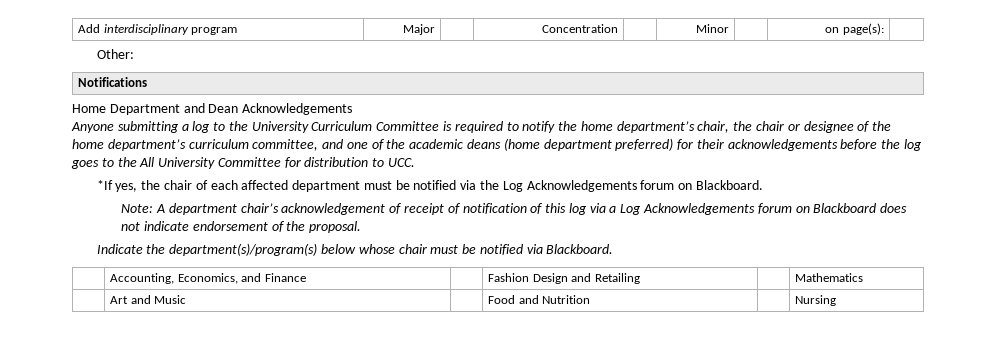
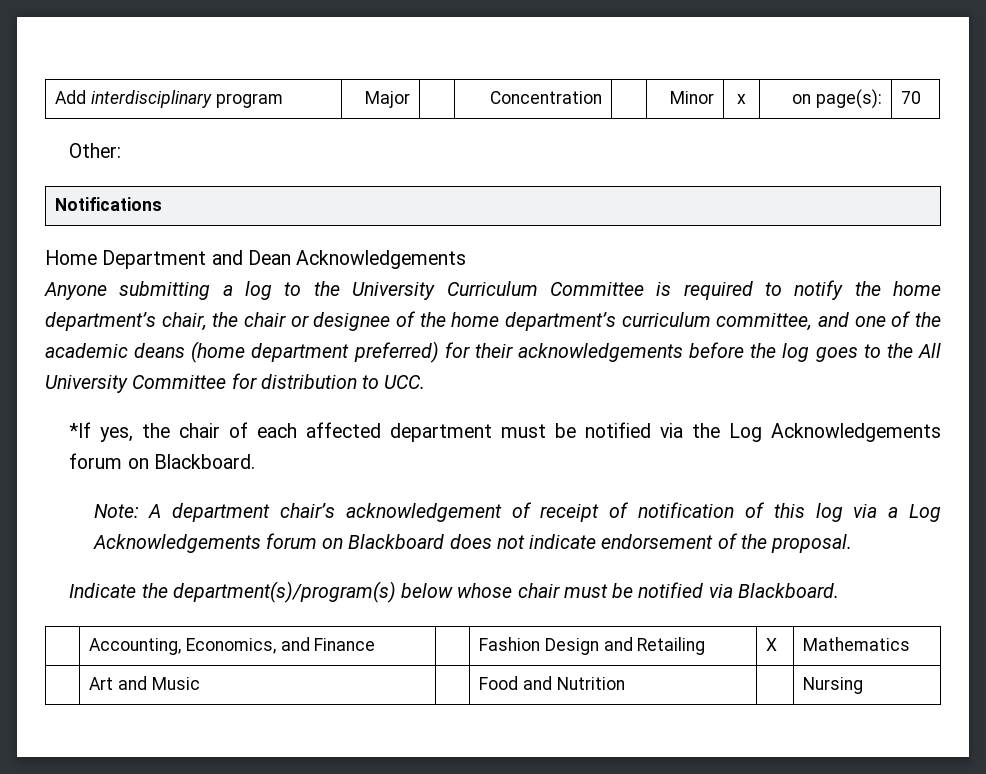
(729, 28) none -> [737,94,746,104] x
(884, 29) none -> [901,91,922,104] 70
(640, 278) none -> [766,638,778,651] X

